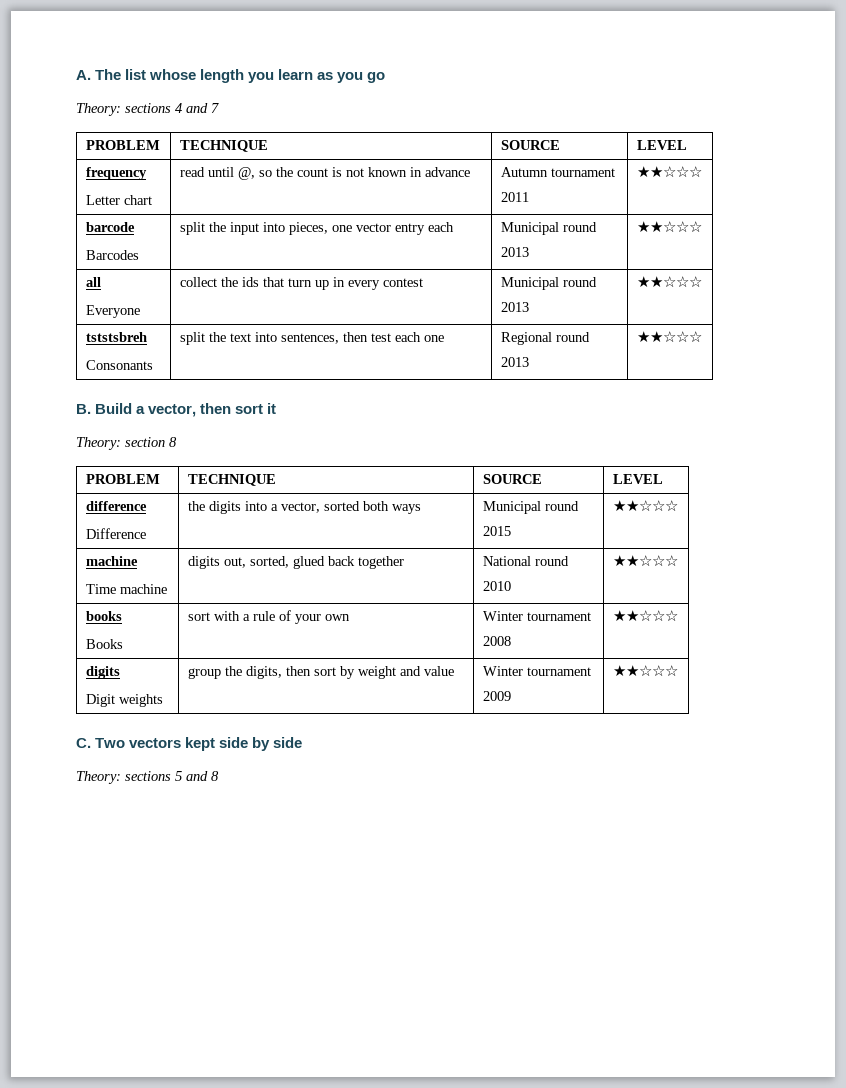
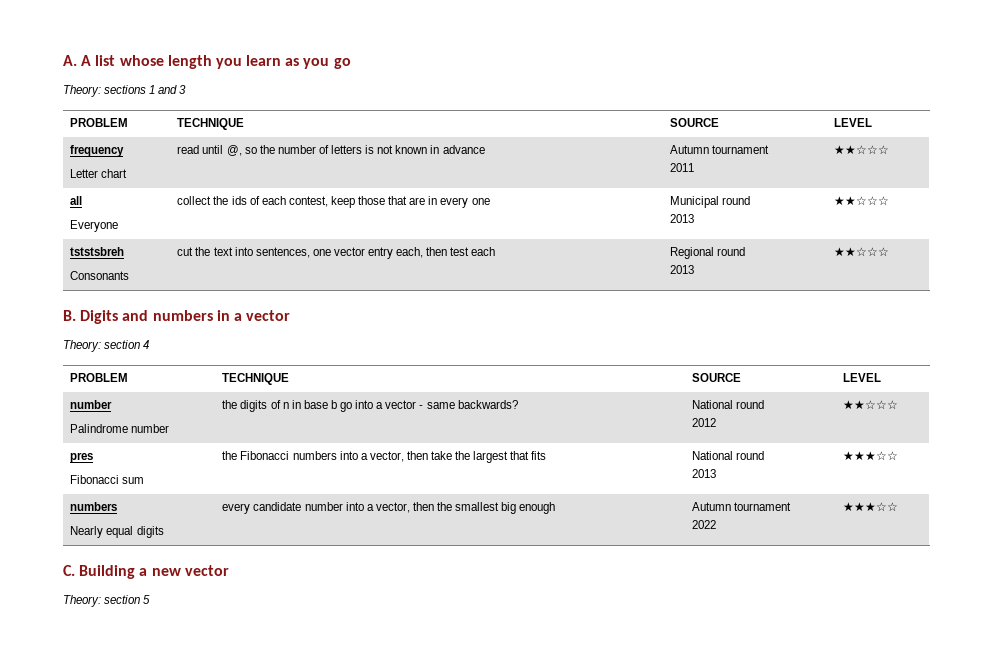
[95,69,122,80] The -> [81,55,92,66] A
[175,103,219,113] 4 and 7 -> [149,85,187,94] 1 and 3
[296,168,328,177] count -> [277,145,363,154] number of letters
[85,222,135,232] [85,250,139,260] [179,222,454,235] [500,222,597,235] [500,247,529,257] [636,221,702,233] // barcode // Barcodes | split the input into pieces, one vector entry each | Municipal round // 2013 | ★★☆☆☆ -> (890, 150) none
[262,277,329,290] that turn up -> [249,196,426,208] of each contest, keep those that are
[382,278,423,287] contest -> [471,198,490,205] one
[179,332,205,345] split -> [177,247,194,256] cut
(339, 338) none -> [312,247,424,259] one vector entry each,
[423,335,444,342] one -> (496, 251) none
[95,403,277,417] [76,437,177,450] [85,474,160,484] [187,474,276,486] [482,474,542,484] [612,474,663,484] [85,501,147,511] [85,528,146,539] Build a vector, then sort it // Theory: section 8 // PROBLEM | TECHNIQUE | SOURCE | LEVEL // difference // Difference -> [80,310,291,324] [63,340,150,352] [70,373,129,382] [222,373,290,385] [692,373,742,382] [843,373,882,382] [70,400,113,409] [70,424,170,433] Digits and numbers in a vector // Theory: section 4 // PROBLEM | TECHNIQUE | SOURCE | LEVEL // number // Palindrome number
[244,501,421,514] [482,501,579,514] [482,526,511,536] [612,500,678,512] [85,556,138,566] [85,584,167,594] [187,556,404,569] [482,556,569,566] [482,581,511,591] [612,555,678,567] [85,611,122,621] [85,639,123,649] [187,610,350,624] [482,611,591,621] [482,636,511,646] [612,610,678,622] [85,666,120,679] [85,694,163,707] [187,666,454,679] [482,666,591,676] [482,691,511,701] [612,665,678,677] [76,737,303,751] [76,771,219,784] into a vector, sorted both ways | Municipal round // 2015 | ★★☆☆☆ // machine // Time machine | digits out, sorted, glued back together | National round // 2010 | ★★☆☆☆ // books // Books | sort with a rule of your own | Winter tournament // 2008 | ★★☆☆☆ // digits // Digit weights | group the digits, then sort by weight and value | Winter tournament // 2009 | ★★☆☆☆ // C. Two vectors kept side by side // Theory: sections 5 and 8 -> [270,400,518,412] [692,400,765,409] [692,418,717,427] [843,400,899,410] [70,452,94,463] [70,475,145,484] [222,451,547,463] [692,451,765,460] [692,469,717,478] [843,451,899,461] [70,502,118,511] [70,526,164,538] [222,502,556,514] [692,502,792,511] [692,520,717,529] [843,502,899,512] [63,565,229,579] [63,595,151,607] of n in base b go into a vector - same backwards? | National round // 2012 | ★★☆☆☆ // pres // Fibonacci sum | the Fibonacci numbers into a vector, then take the largest that fits | National round // 2013 | ★★★☆☆ // numbers // Nearly equal digits | every candidate number into a vector, then the smallest big enough | Autumn tournament // 2022 | ★★★☆☆ // C. Building a new vector // Theory: section 5

